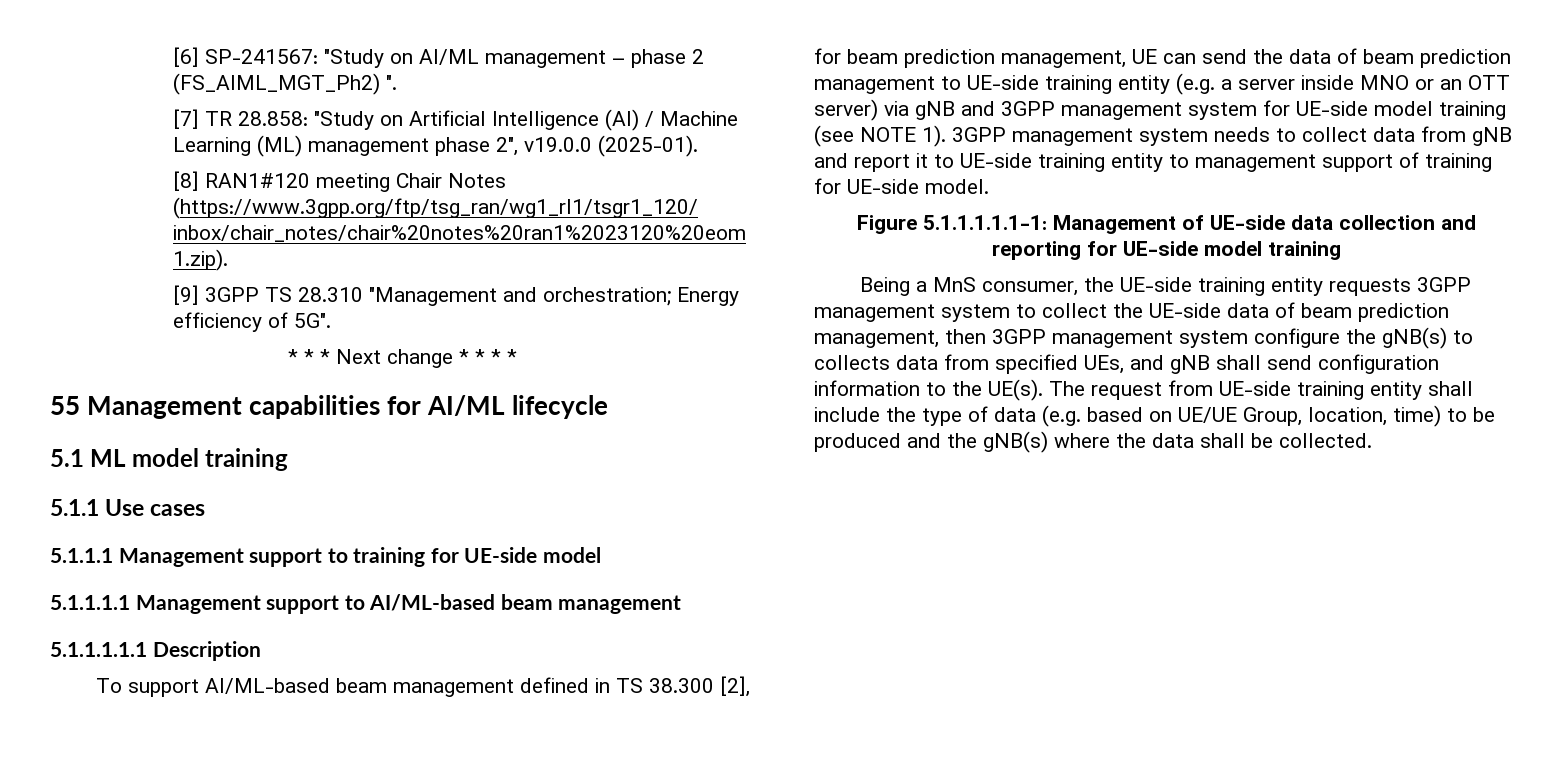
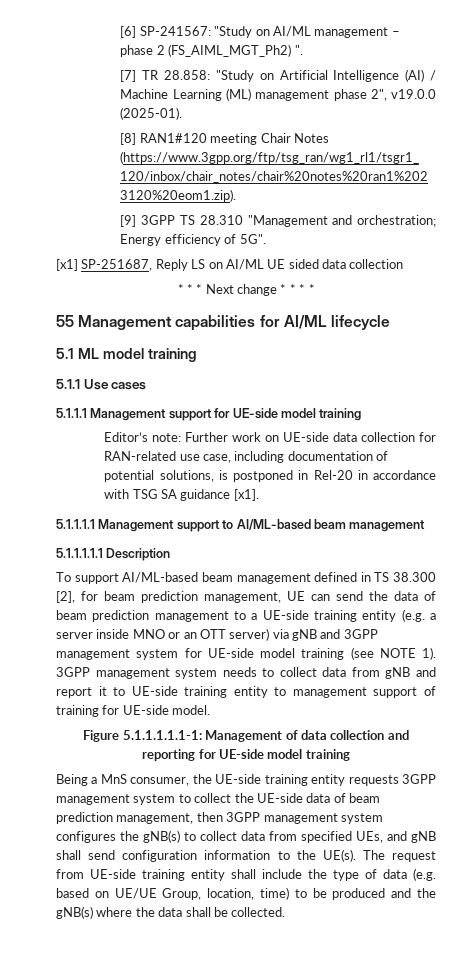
(331, 320) none -> [56,259,404,271] // [x1] SP-251687, Reply LS on AI/ML UE sided data collection
[327,547,601,567] to training for UE-side model -> [214,408,362,421] [104,432,437,442] [104,451,389,463] [104,470,436,482] [104,489,259,501] for UE-side model training // Editor’s note: Further work on UE-side data collection for RAN-related use case, including documentation of potential solutions, is postponed in Rel-20 in accordance with TSG SA guidance [x1].
(961, 83) none -> [251,613,258,620] a
[1209,215,1285,230] UE-side -> (298, 735) none
[1254,328,1340,348] configure -> [56,831,116,843] configures
[814,355,890,370] collects -> [200,831,237,841] collect

